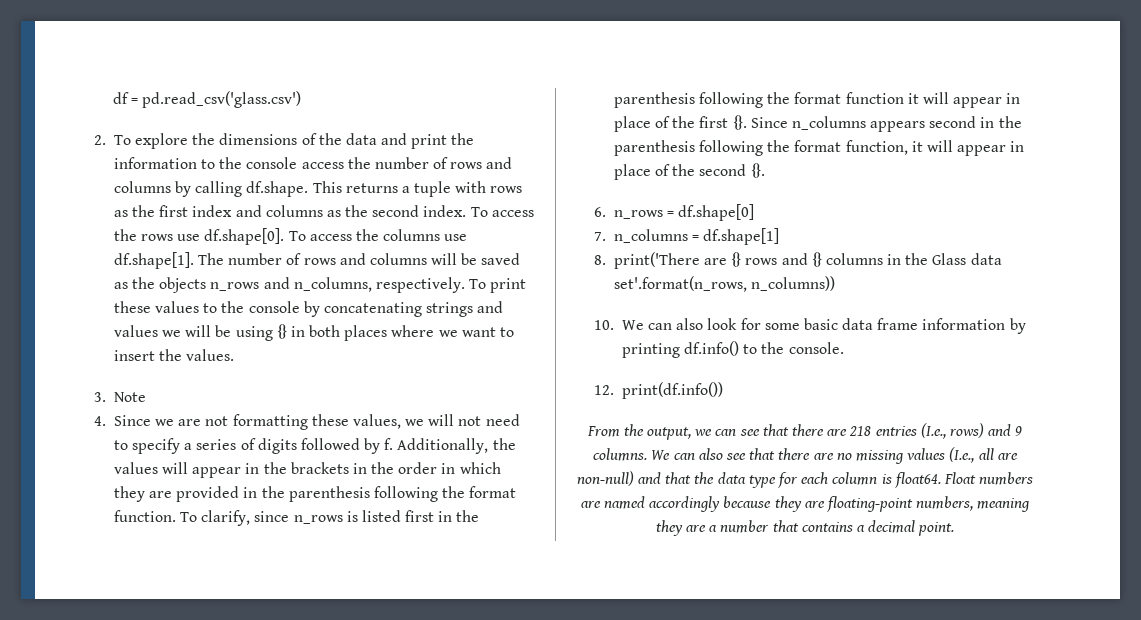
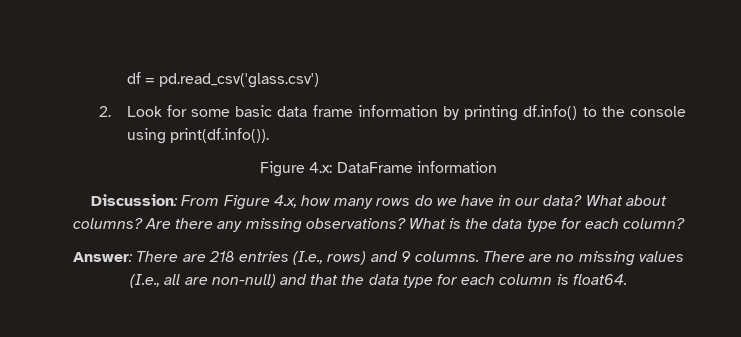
[113,133,475,149] [113,157,513,169] [113,181,523,197] [113,205,534,217] [113,228,468,245] [113,252,521,269] [113,277,527,293] [113,301,504,317] [113,324,515,341] [113,349,235,361] [94,392,146,402] [94,414,520,430] [113,438,516,454] [113,462,501,478] [113,486,517,502] [113,510,480,526] [613,92,1021,108] [613,115,1022,132] [613,140,1025,156] [613,163,765,180] [594,204,755,221] [594,228,780,245] [594,252,1002,269] [613,276,835,292] [594,318,738,330] To explore the dimensions of the data and print the information to the console access the number of rows and columns by calling df.shape. This returns a tuple with rows as the first index and columns as the second index. To access the rows use df.shape[0]. To access the columns use df.shape[1]. The number of rows and columns will be saved as the objects n_rows and n_columns, respectively. To print these values to the console by concatenating strings and values we will be using {} in both places where we want to insert the values. // 3. Note // 4. Since we are not formatting these values, we will not need to specify a series of digits followed by f. Additionally, the values will appear in the brackets in the order in which they are provided in the parenthesis following the format function. To clarify, since n_rows is listed first in the parenthesis following the format function it will appear in place of the first {}. Since n_columns appears second in the parenthesis following the format function, it will appear in place of the second {}. // 6. n_rows = df.shape[0] // 7. n_columns = df.shape[1] // 8. print('There are {} rows and {} columns in the Glass data set'.format(n_rows, n_columns)) // 10. We can also look -> [126,106,162,117] Look
[788,342,844,354] [594,382,723,399] [586,424,824,440] console. // 12. print(df.info()) // From the output, we can see that there -> [629,106,686,117] [126,128,269,144] [260,161,497,177] [91,194,667,210] [72,218,686,233] [73,251,179,262] console using print(df.info()). // Figure 4.x: DataFrame information // Discussion: From Figure 4.x, how many rows do we have in our data? What about columns? Are there any missing observations? What is the data type for each column? // Answer: There
[651,448,811,460] We can also see that there -> [483,251,526,262] There
[943,472,1034,485] [580,496,1031,512] [655,520,955,536] Float numbers are named accordingly because they are floating-point numbers, meaning they are a number that contains a decimal point. -> (627, 279) none

